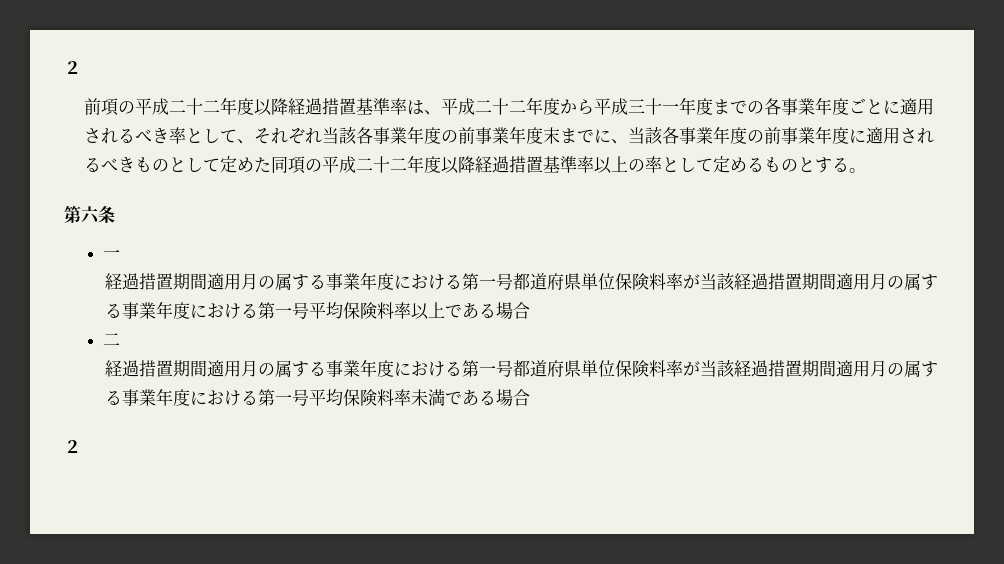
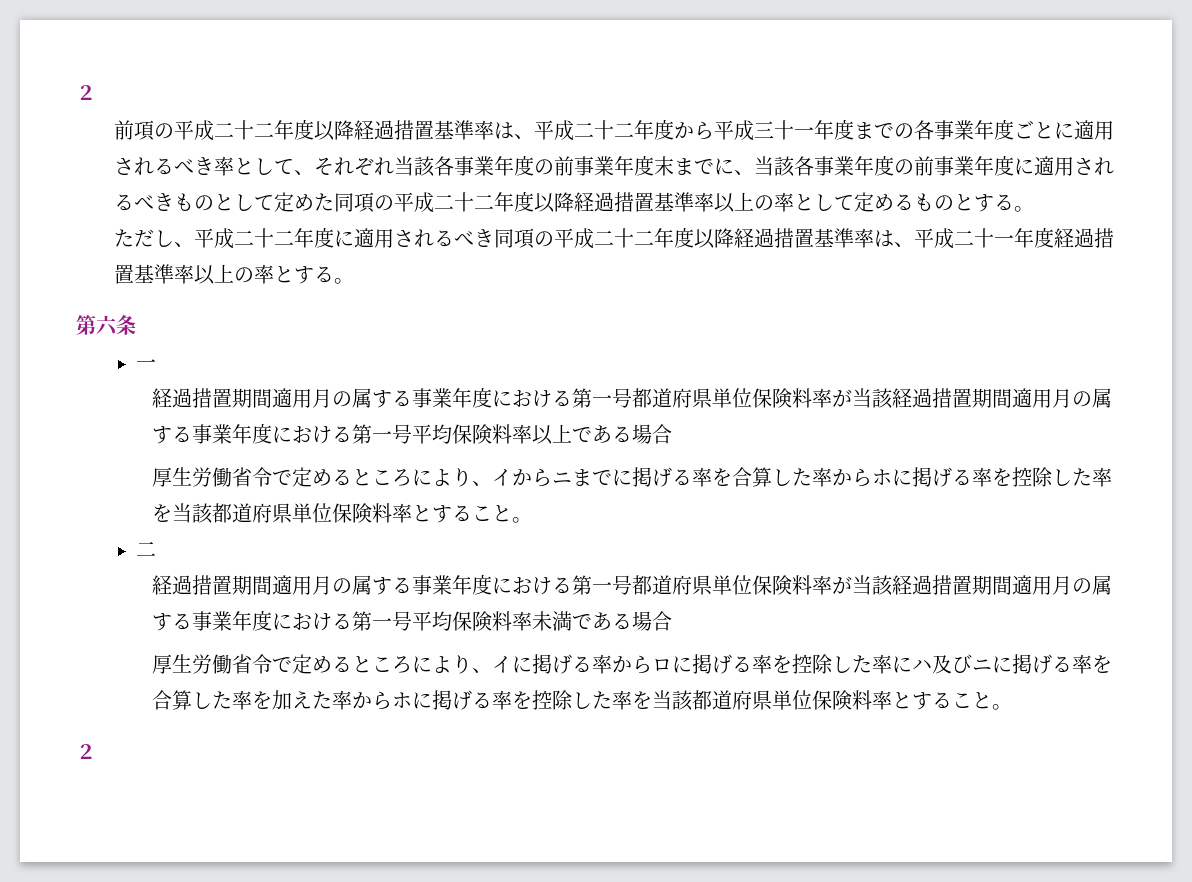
(867, 170) none -> [114,227,1115,249] [114,264,355,285] // ただし、平成二十二年度に適用されるべき同項の平成二十二年度以降経過措置基準率は、平成二十一年度経過措置基準率以上の率とする。
(530, 310) none -> [152,467,1113,487] [152,503,533,524] // 厚生労働省令で定めるところにより、イからニまでに掲げる率を合算した率からホに掲げる率を控除した率を当該都道府県単位保険料率とすること。
(530, 397) none -> [152,654,1113,674] [152,690,1013,711] // 厚生労働省令で定めるところにより、イに掲げる率からロに掲げる率を控除した率にハ及びニに掲げる率を合算した率を加えた率からホに掲げる率を控除した率を当該都道府県単位保険料率とすること。

